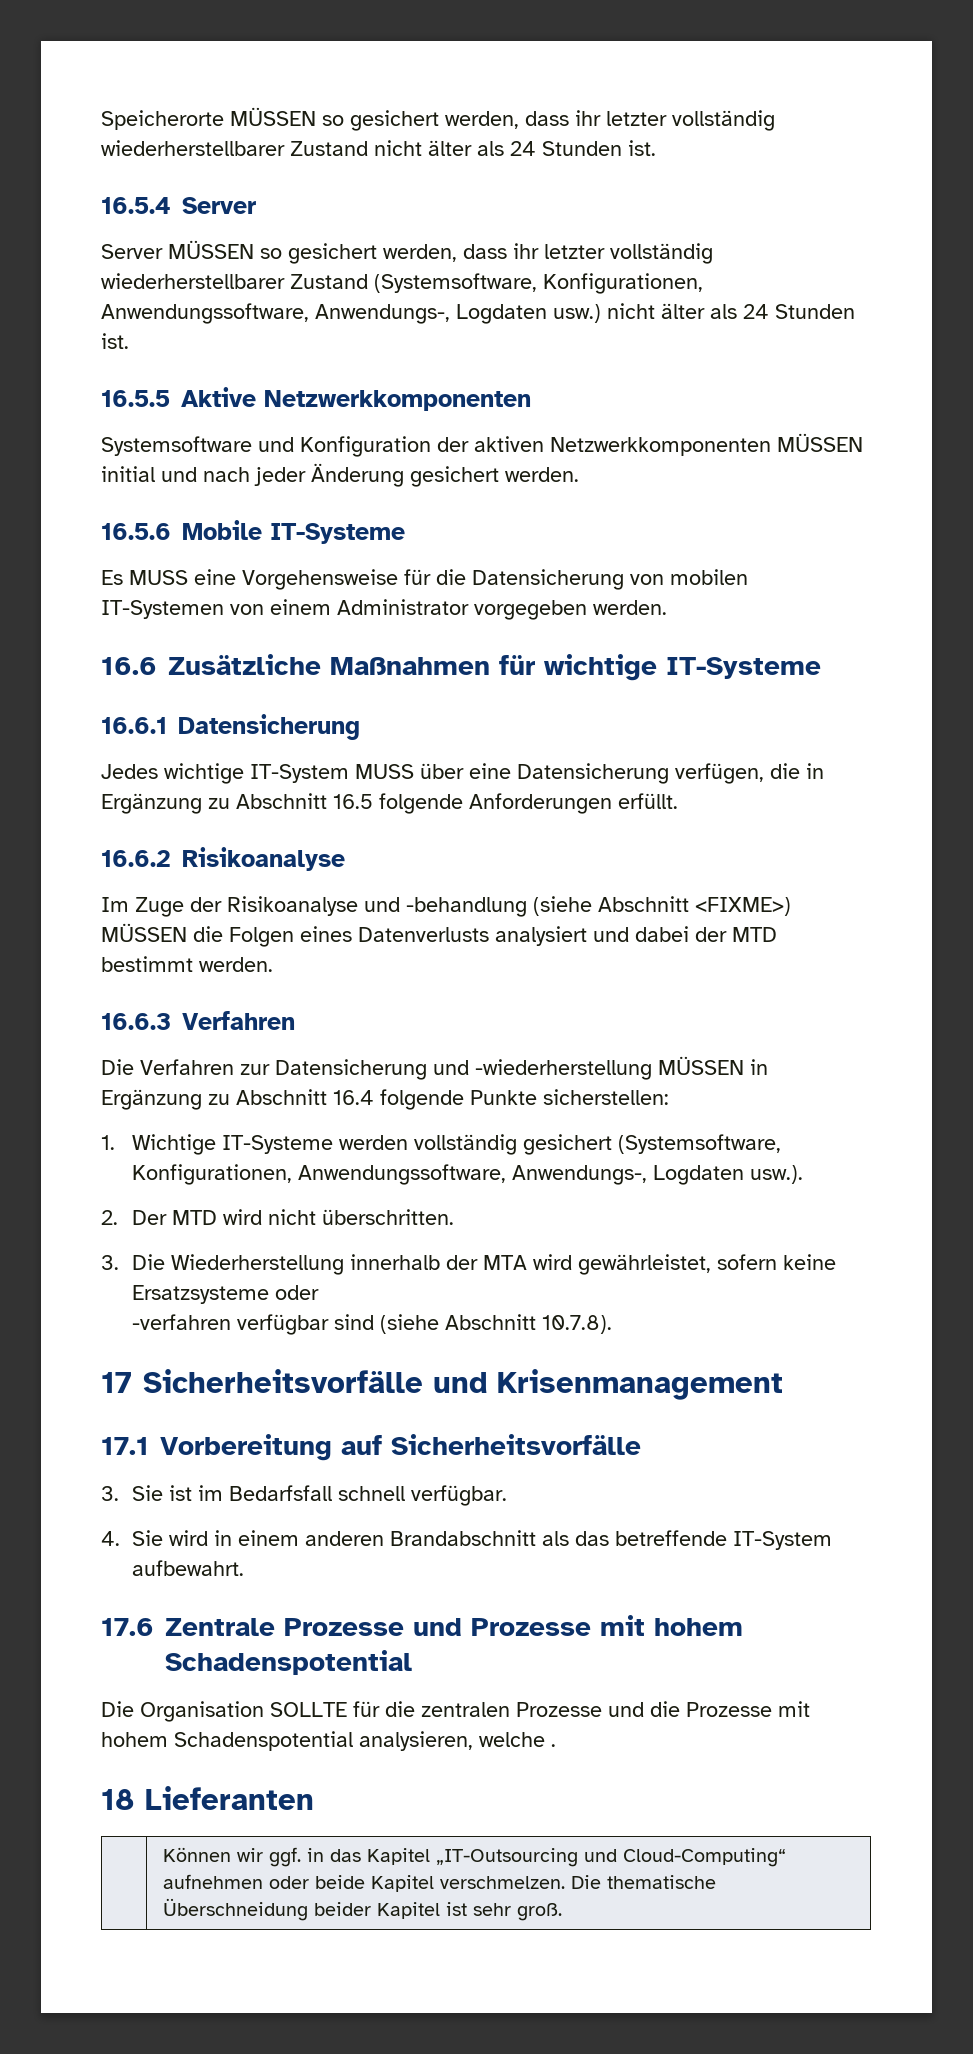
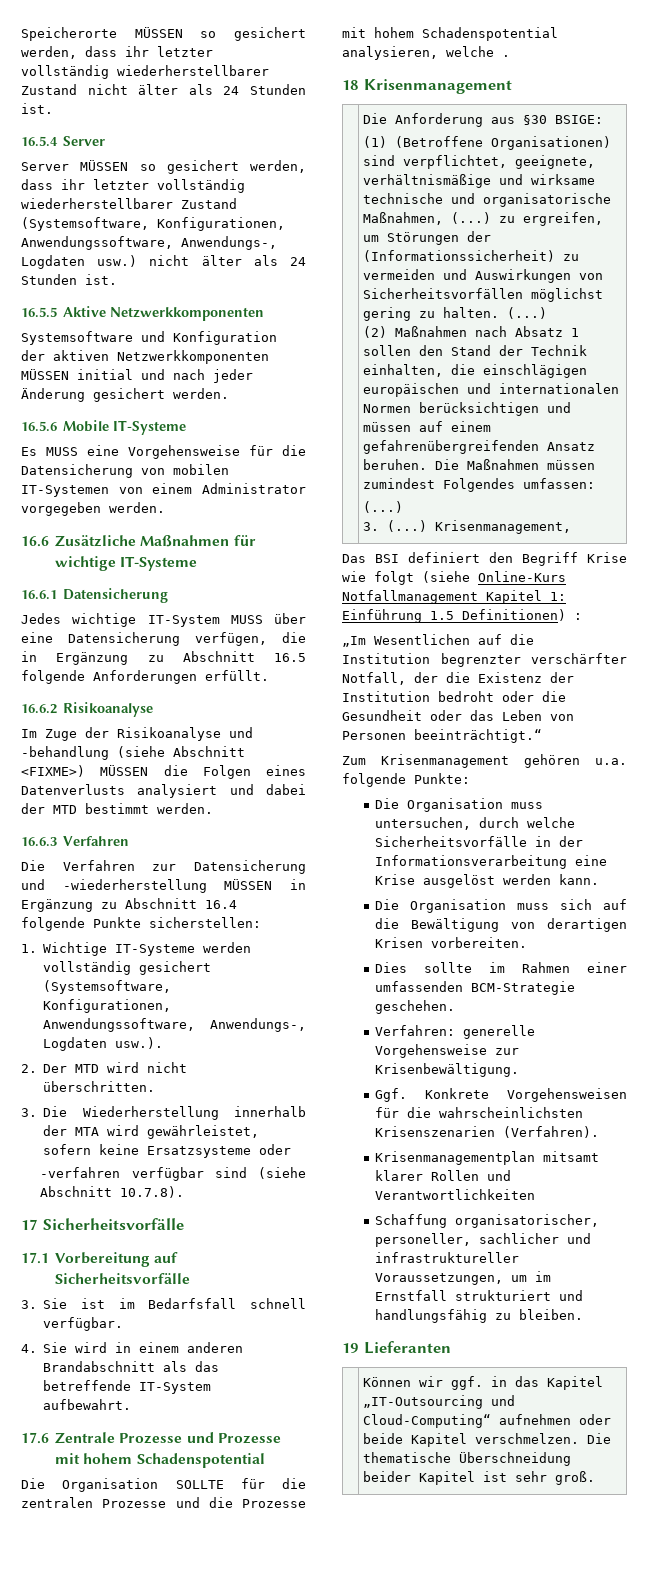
[433,1369,783,1400] und Krisenmanagement -> (185, 1224) none
(134, 1799) none -> [364,79,513,94] [363,113,604,127] [363,136,612,150] [363,155,596,169] [363,174,596,188] [363,193,612,207] [363,212,604,226] [363,231,492,245] [363,250,580,262] [363,269,604,283] [363,288,604,302] [363,307,548,321] [363,326,580,338] [363,345,588,356] [363,364,588,378] [363,383,620,397] [363,402,572,416] [363,421,492,432] [363,440,596,454] [363,459,596,470] [363,478,596,492] [363,501,404,513] [363,520,572,534] [342,552,627,566] [342,571,566,585] [342,590,566,604] [342,609,582,623] [342,634,534,647] [342,653,627,667] [342,672,574,685] [342,691,566,702] [342,710,574,721] [342,729,542,743] [342,754,627,768] [342,773,470,787] [375,798,544,812] [375,817,576,830] [375,836,584,847] [375,855,608,869] [375,874,600,888] [375,899,627,913] [375,918,627,932] [375,937,528,948] [375,962,627,973] [375,981,576,995] [375,1000,456,1014] [375,1025,536,1039] [375,1044,520,1058] [375,1063,520,1077] [375,1088,627,1102] [375,1107,584,1118] [375,1126,600,1138] [375,1151,600,1165] [375,1170,512,1181] [375,1189,536,1200] [375,1214,600,1228] [375,1233,592,1247] [375,1252,520,1263] [375,1271,552,1285] [375,1290,584,1301] [375,1309,584,1323] [342,1343,358,1353] Krisenmanagement // | Die Anforderung aus §30 BSIGE: // (1) (Betroffene Organisationen) sind verpflichtet, geeignete, verhältnismäßige und wirksame technische und organisatorische Maßnahmen, (...) zu ergreifen, um Störungen der (Informationssicherheit) zu vermeiden und Auswirkungen von Sicherheitsvorfällen möglichst gering zu halten. (...) // (2) Maßnahmen nach Absatz 1 sollen den Stand der Technik einhalten, die einschlägigen europäischen und internationalen Normen berücksichtigen und müssen auf einem gefahrenübergreifenden Ansatz beruhen. Die Maßnahmen müssen zumindest Folgendes umfassen: // (...) // 3. (...) Krisenmanagement, // Das BSI definiert den Begriff Krise wie folgt (siehe Online-Kurs Notfallmanagement Kapitel 1: Einführung 1.5 Definitionen) : // „Im Wesentlichen auf die Institution begrenzter verschärfter Notfall, der die Existenz der Institution bedroht oder die Gesundheit oder das Leben von Personen beeinträchtigt.“ // Zum Krisenmanagement gehören u.a. folgende Punkte: // Die Organisation muss untersuchen, durch welche Sicherheitsvorfälle in der Informationsverarbeitung eine Krise ausgelöst werden kann. // Die Organisation muss sich auf die Bewältigung von derartigen Krisen vorbereiten. // Dies sollte im Rahmen einer umfassenden BCM-Strategie geschehen. // Verfahren: generelle Vorgehensweise zur Krisenbewältigung. // Ggf. Konkrete Vorgehensweisen für die wahrscheinlichsten Krisenszenarien (Verfahren). // Krisenmanagementplan mitsamt klarer Rollen und Verantwortlichkeiten // Schaffung organisatorischer, personeller, sachlicher und infrastruktureller Voraussetzungen, um im Ernstfall strukturiert und handlungsfähig zu bleiben. // 19

